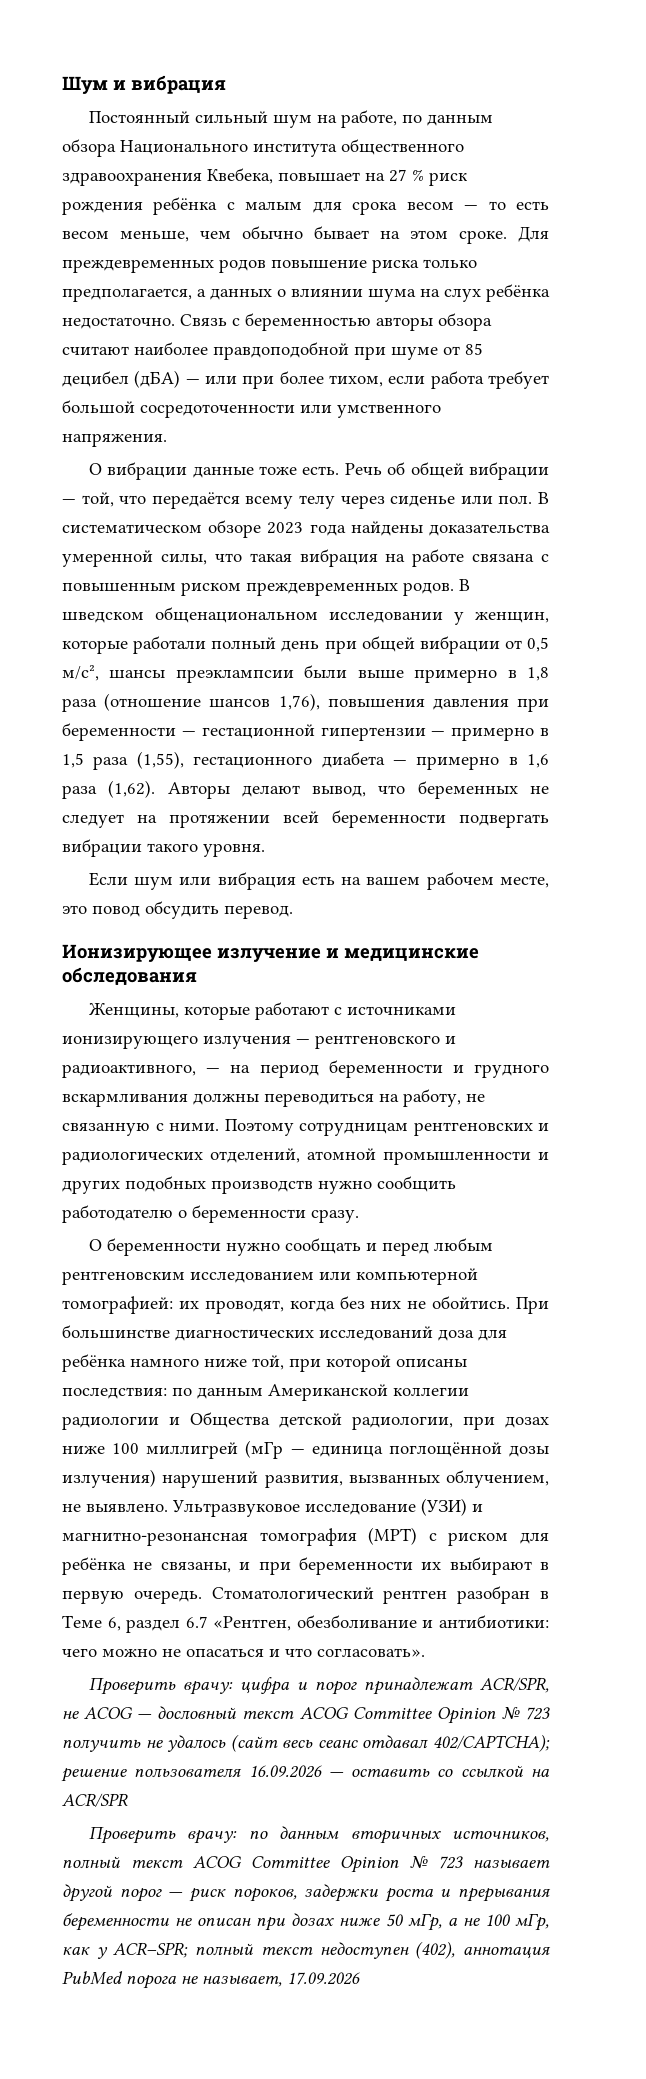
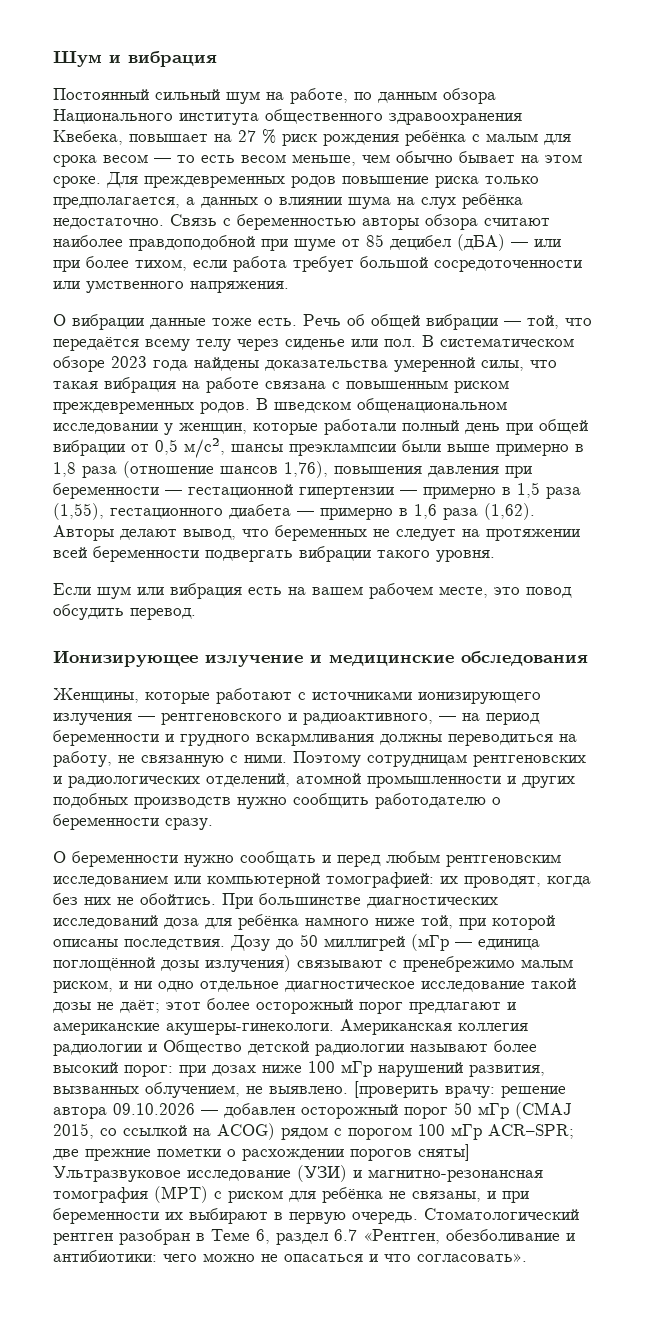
[62,1384,469,1401] [62,1412,549,1430] [62,1443,140,1454] последствия: по данным Американской коллегии радиологии и Общества детской радиологии, при дозах ниже 100 -> [124,934,318,951] последствия. Дозу до 50
(156, 1478) none -> [297,956,573,972] [53,978,576,993] [53,998,516,1014] [53,1019,528,1035] [53,1040,537,1056] [53,1061,372,1077] связывают с пренебрежимо малым риском, и ни одно отдельное диагностическое исследование такой дозы не даёт; этот более осторожный порог предлагают и американские акушеры-гинекологи. Американская коллегия радиологии и Общество детской радиологии называют более высокий порог: при дозах ниже 100 мГр
(168, 1507) none -> [354,1081,566,1098] [53,1102,572,1119] [53,1123,574,1140] [53,1144,470,1161] [проверить врачу: решение автора 09.10.2026 — добавлен осторожный порог 50 мГр (CMAJ 2015, со ссылкой на ACOG) рядом с порогом 100 мГр ACR–SPR; две прежние пометки о расхождении порогов сняты]
[88,1677,549,1695] [62,1706,550,1724] [62,1734,550,1752] [61,1765,550,1782] [62,1793,128,1807] [88,1826,549,1844] [62,1856,550,1873] [62,1884,551,1902] [62,1913,549,1931] [62,1941,551,1959] [62,1971,360,1989] // Проверить врачу: цифра и порог принадлежат ACR/SPR, не ACOG — дословный текст ACOG Committee Opinion № 723 получить не удалось (сайт весь сеанс отдавал 402/CAPTCHA); решение пользователя 16.09.2026 — оставить со ссылкой на ACR/SPR // Проверить врачу: по данным вторичных источников, полный текст ACOG Committee Opinion № 723 называет другой порог — риск пороков, задержки роста и прерывания беременности не описан при дозах ниже 50 мГр, а не 100 мГр, как у ACR–SPR; полный текст недоступен (402), аннотация PubMed порога не называет, 17.09.2026 -> (527, 1257) none

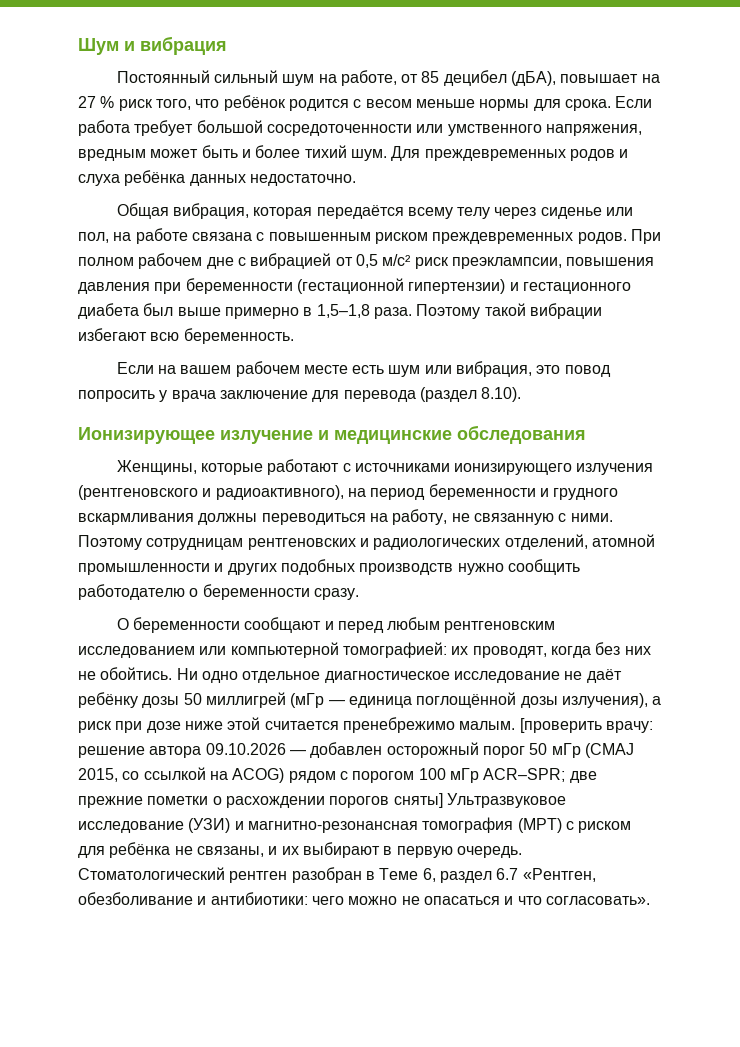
[354,88,496,104] [53,109,522,125] [53,130,123,145] по данным обзора Национального института общественного здравоохранения Квебека, -> [401,70,557,86] от 85 децибел (дБА),
[323,130,571,146] [53,151,582,167] [53,172,539,188] [53,193,523,209] [53,214,550,230] [53,234,561,251] [53,256,227,272] рождения ребёнка с малым для срока весом — то есть весом меньше, чем обычно бывает на этом сроке. Для преждевременных родов повышение риска только предполагается, а данных о влиянии шума на слух ребёнка недостаточно. Связь с беременностью авторы обзора считают наиболее правдоподобной при шуме от 85 децибел (дБА) — или при более тихом, если -> [155,95,653,111] того, что ребёнок родится с весом меньше нормы для срока. Если
[190,281,289,293] [53,314,592,330] напряжения. // О вибрации данные тоже есть. Речь об общей вибрации — той, что -> [545,124,642,136] [78,145,629,161] [78,170,356,186] [116,203,313,219] напряжения, вредным может быть и более тихий шум. Для преждевременных родов и слуха ребёнка данных недостаточно. // Общая вибрация, которая
[384,335,574,347] [53,356,557,372] [53,377,176,393] пол. В систематическом обзоре 2023 года найдены доказательства умеренной силы, что такая вибрация -> [78,232,109,243] пол,
[256,398,507,413] [53,419,588,435] [53,438,584,458] [53,461,532,478] [53,482,581,499] [53,503,535,520] [53,525,580,541] [53,546,495,562] [53,583,572,599] [53,604,196,620] В шведском общенациональном исследовании у женщин, которые работали полный день при общей вибрации от 0,5 м/с², шансы преэклампсии были выше примерно в 1,8 раза (отношение шансов 1,76), повышения давления при беременности — гестационной гипертензии — примерно в 1,5 раза (1,55), гестационного диабета — примерно в 1,6 раза (1,62). Авторы делают вывод, что беременных не следует на протяжении всей беременности подвергать вибрации такого уровня. // Если шум или вибрация есть на вашем рабочем месте, это повод обсудить перевод. -> [630,229,661,244] [78,253,655,269] [78,278,631,294] [78,303,602,319] [78,328,294,344] [116,361,611,377] [78,387,522,402] При полном рабочем дне с вибрацией от 0,5 м/с² риск преэклампсии, повышения давления при беременности (гестационной гипертензии) и гестационного диабета был выше примерно в 1,5–1,8 раза. Поэтому такой вибрации избегают всю беременность. // Если на вашем рабочем месте есть шум или вибрация, это повод попросить у врача заключение для перевода (раздел 8.10).
[138,713,456,725] — рентгеновского и радиоактивного, — -> [78,485,344,500] (рентгеновского и радиоактивного),
[184,851,316,867] нужно сообщать -> [244,617,322,633] сообщают
[222,893,498,909] [53,914,555,930] [53,935,294,951] При большинстве диагностических исследований доза для ребёнка намного ниже той, при которой описаны последствия. Дозу до -> [176,668,622,683] [78,692,180,708] Ни одно отдельное диагностическое исследование не даёт ребёнку дозы
[205,955,573,972] [53,978,576,993] [53,998,516,1014] [53,1019,528,1035] [53,1040,537,1056] [53,1061,545,1077] [53,1082,348,1098] излучения) связывают с пренебрежимо малым риском, и ни одно отдельное диагностическое исследование такой дозы не даёт; этот более осторожный порог предлагают и американские акушеры-гинекологи. Американская коллегия радиологии и Общество детской радиологии называют более высокий порог: при дозах ниже 100 мГр нарушений развития, вызванных облучением, не выявлено. -> [561,693,662,708] [78,717,516,733] излучения), а риск при дозе ниже этой считается пренебрежимо малым.
[502,1191,529,1203] [53,1208,159,1224] при беременности -> (278, 850) none

